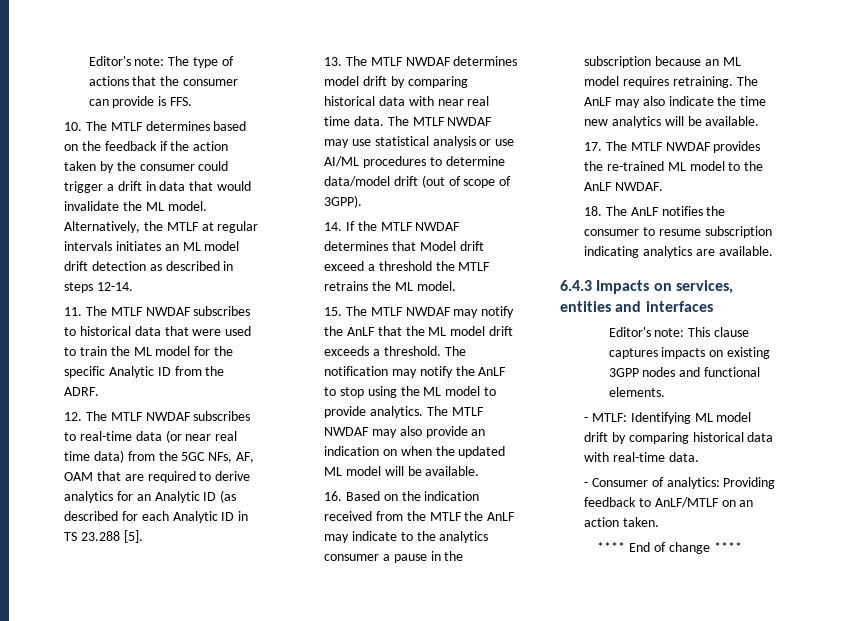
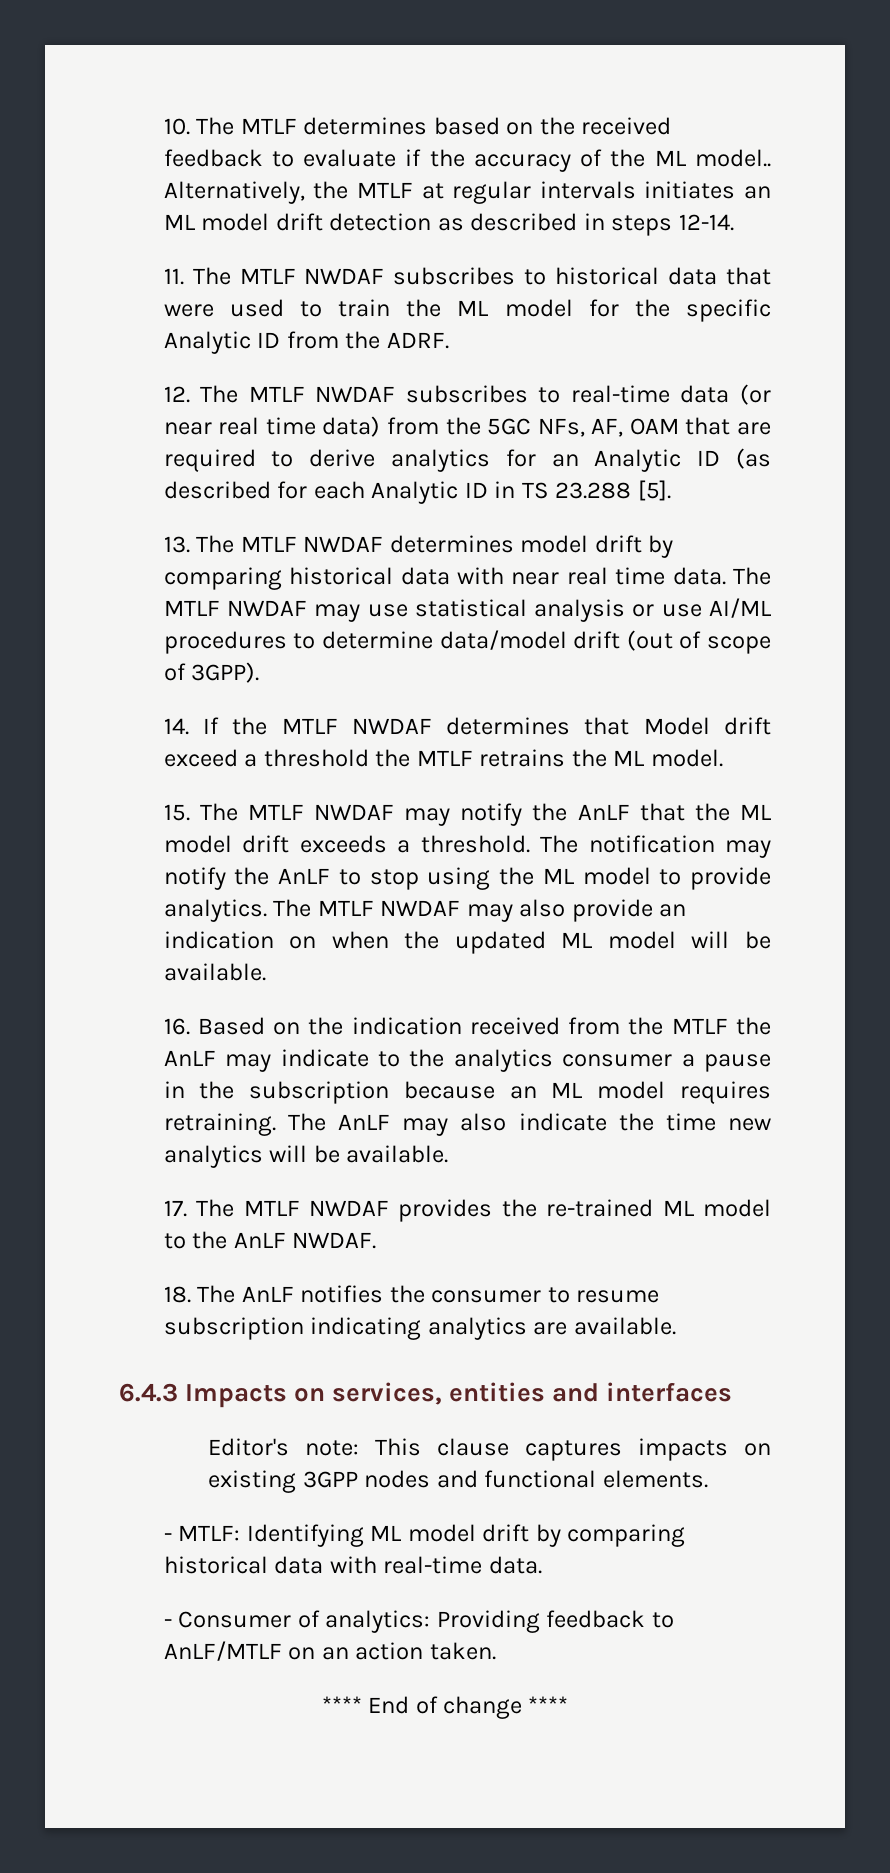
[88,56,234,68] [88,76,238,86] [88,96,192,108] Editor's note: The type of actions that the consumer can provide is FFS. // -> (163, 126) none
[104,141,229,151] [64,161,229,173] [64,181,251,193] [64,201,207,211] feedback if the action taken by the consumer could trigger a drift in data that would invalidate the ML model. -> [581,117,672,135] [163,149,771,172] received feedback to evaluate if the accuracy of the ML model..

